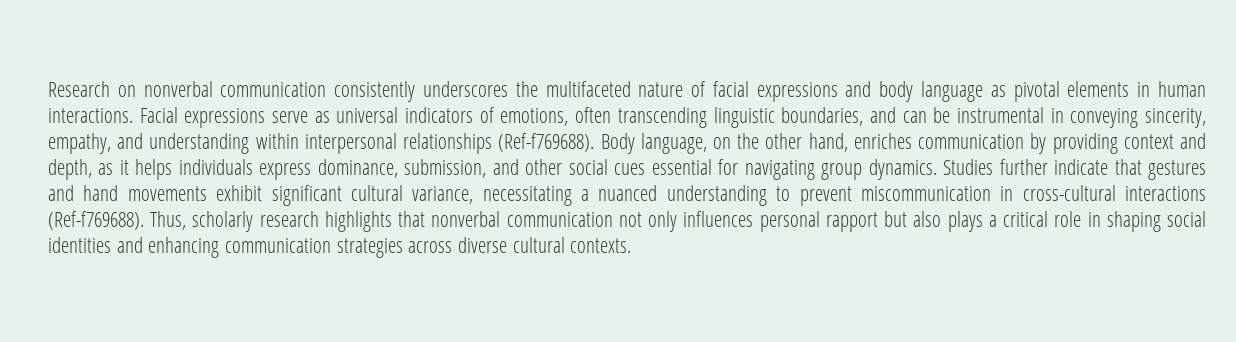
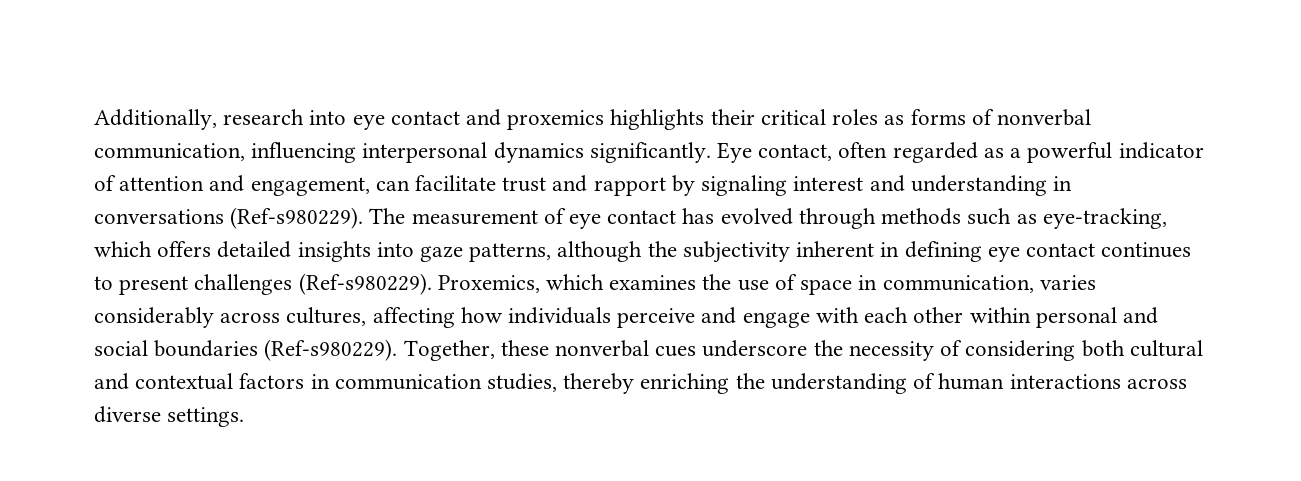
[48,81,1206,102] [48,107,1207,128] [48,133,1207,154] [48,159,1206,180] [48,185,1206,206] [48,211,1206,232] [48,237,632,258] Research on nonverbal communication consistently underscores the multifaceted nature of facial expressions and body language as pivotal elements in human interactions. Facial expressions serve as universal indicators of emotions, often transcending linguistic boundaries, and can be instrumental in conveying sincerity, empathy, and understanding within interpersonal relationships (Ref-f769688). Body language, on the other hand, enriches communication by providing context and depth, as it helps individuals express dominance, submission, and other social cues essential for navigating group dynamics. Studies further indicate that gestures and hand movements exhibit significant cultural variance, necessitating a nuanced understanding to prevent miscommunication in cross-cultural interactions (Ref-f769688). Thus, scholarly research highlights that nonverbal communication not only influences personal rapport but also plays a critical role in shaping social identities and enhancing communication strategies across diverse cultural contexts. -> [94,109,1091,130] [94,142,1204,163] [94,175,1072,196] [94,207,1167,229] [94,241,1192,263] [94,273,1096,295] [94,307,1158,328] [94,339,1203,361] [94,373,1187,394] [94,406,245,427] Additionally, research into eye contact and proxemics highlights their critical roles as forms of nonverbal communication, influencing interpersonal dynamics significantly. Eye contact, often regarded as a powerful indicator of attention and engagement, can facilitate trust and rapport by signaling interest and understanding in conversations (Ref-s980229). The measurement of eye contact has evolved through methods such as eye-tracking, which offers detailed insights into gaze patterns, although the subjectivity inherent in defining eye contact continues to present challenges (Ref-s980229). Proxemics, which examines the use of space in communication, varies considerably across cultures, affecting how individuals perceive and engage with each other within personal and social boundaries (Ref-s980229). Together, these nonverbal cues underscore the necessity of considering both cultural and contextual factors in communication studies, thereby enriching the understanding of human interactions across diverse settings.

